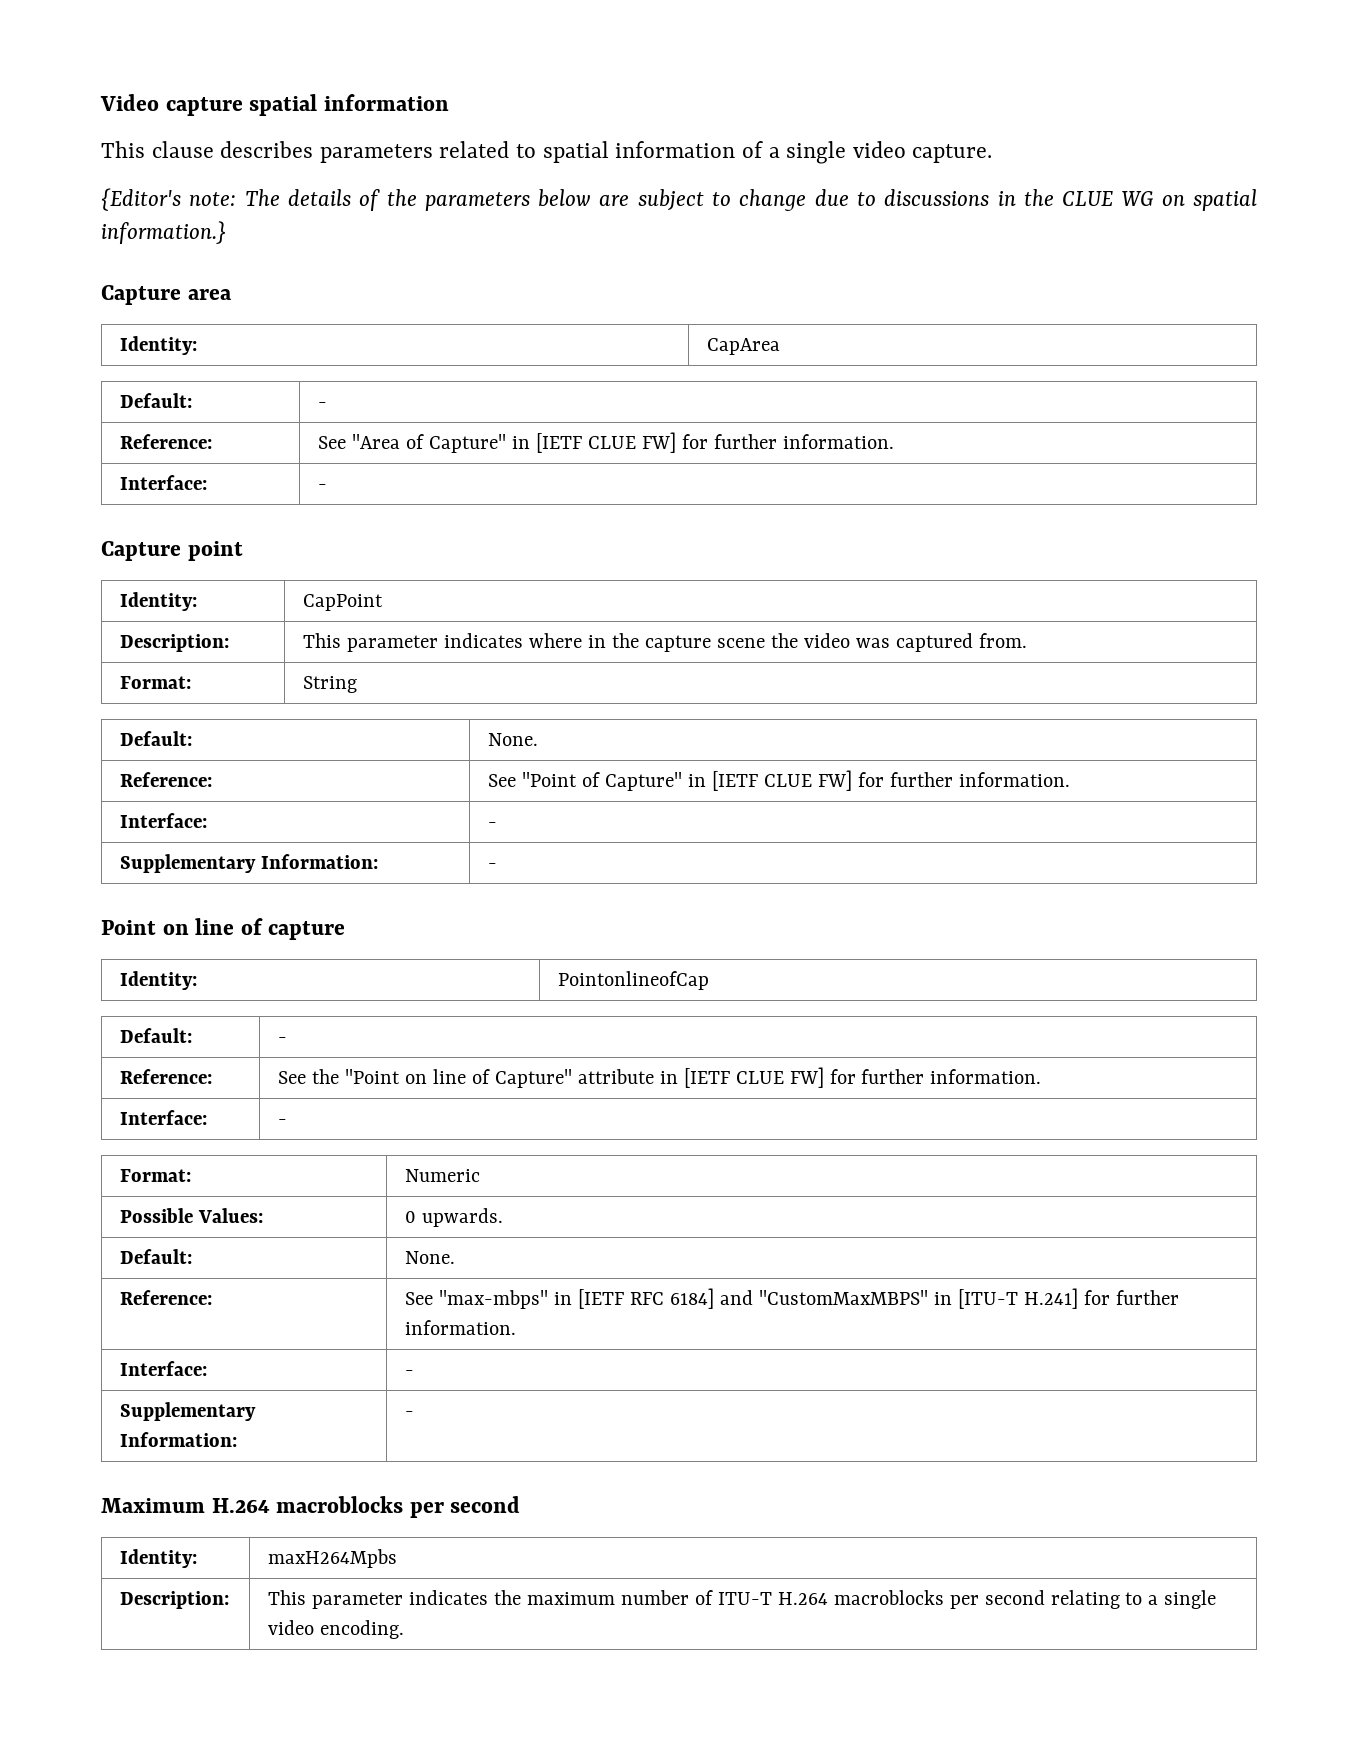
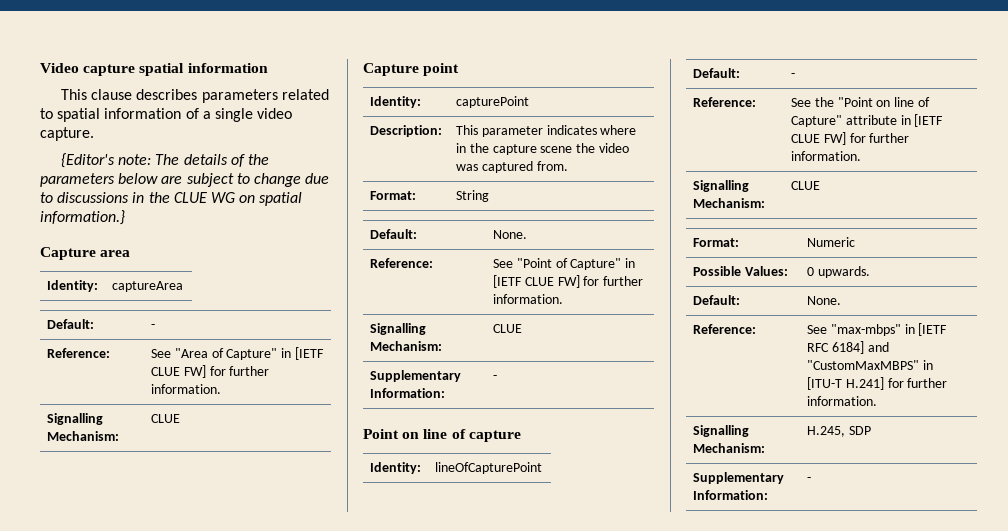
[707,338,781,355] CapArea -> [111,281,183,292] captureArea
[120,475,208,490] [318,484,328,490] Interface: | - -> [46,413,103,425] [46,431,119,441] [150,414,180,423] Signalling Mechanism: | CLUE
[303,594,384,611] CapPoint -> [455,96,529,108] capturePoint
[120,813,208,828] [488,822,498,828] Interface: | - -> [369,323,426,335] [369,341,442,351] [492,324,522,333] Signalling Mechanism: | CLUE
[558,971,710,990] PointonlineofCap -> [434,462,542,474] lineOfCapturePoint
[120,1110,208,1125] [278,1119,288,1125] Interface: | - -> [692,180,749,192] [692,198,765,208] [790,181,820,190] Signalling Mechanism: | CLUE
[120,1361,208,1376] [405,1370,415,1376] [120,1402,257,1421] [120,1432,238,1447] [405,1411,415,1417] [101,1496,521,1518] [120,1549,198,1568] [268,1549,398,1568] [120,1591,230,1609] [268,1590,1217,1609] [268,1620,405,1639] Interface: | - // Supplementary Information: | - // Maximum H.264 macroblocks per second // Identity: | maxH264Mpbs // Description: | This parameter indicates the maximum number of ITU-T H.264 macroblocks per second relating to a single video encoding. -> [692,425,749,437] [692,443,765,453] [806,426,871,437] [692,472,784,484] [692,490,768,500] [806,477,811,482] Signalling Mechanism: | H.245, SDP // Supplementary Information: | -

